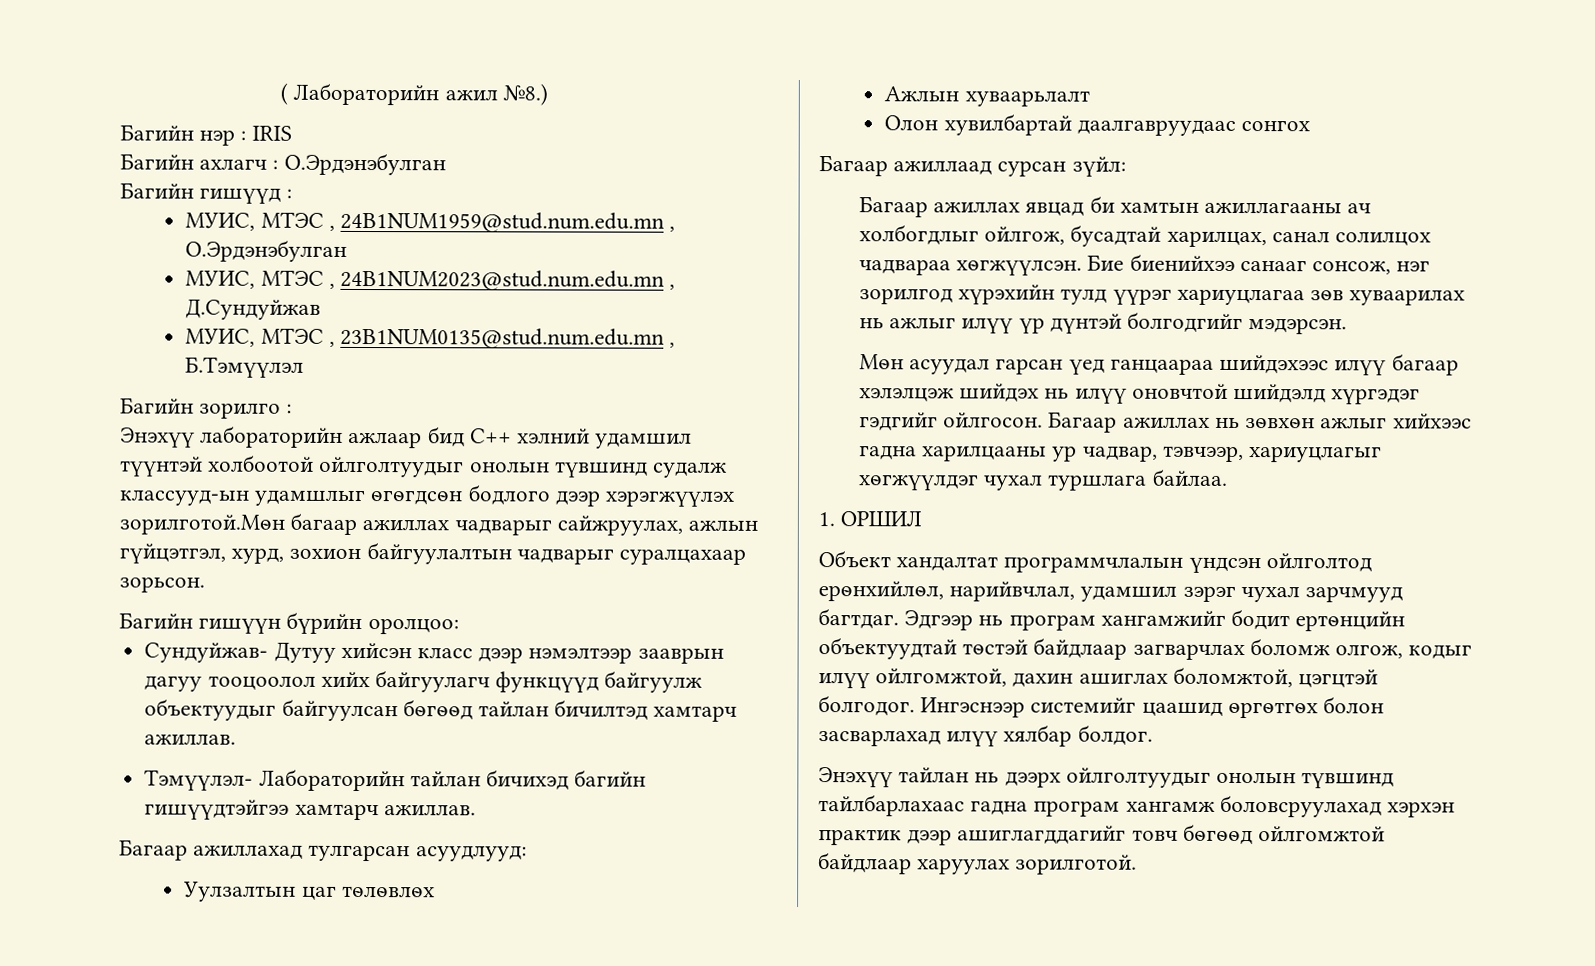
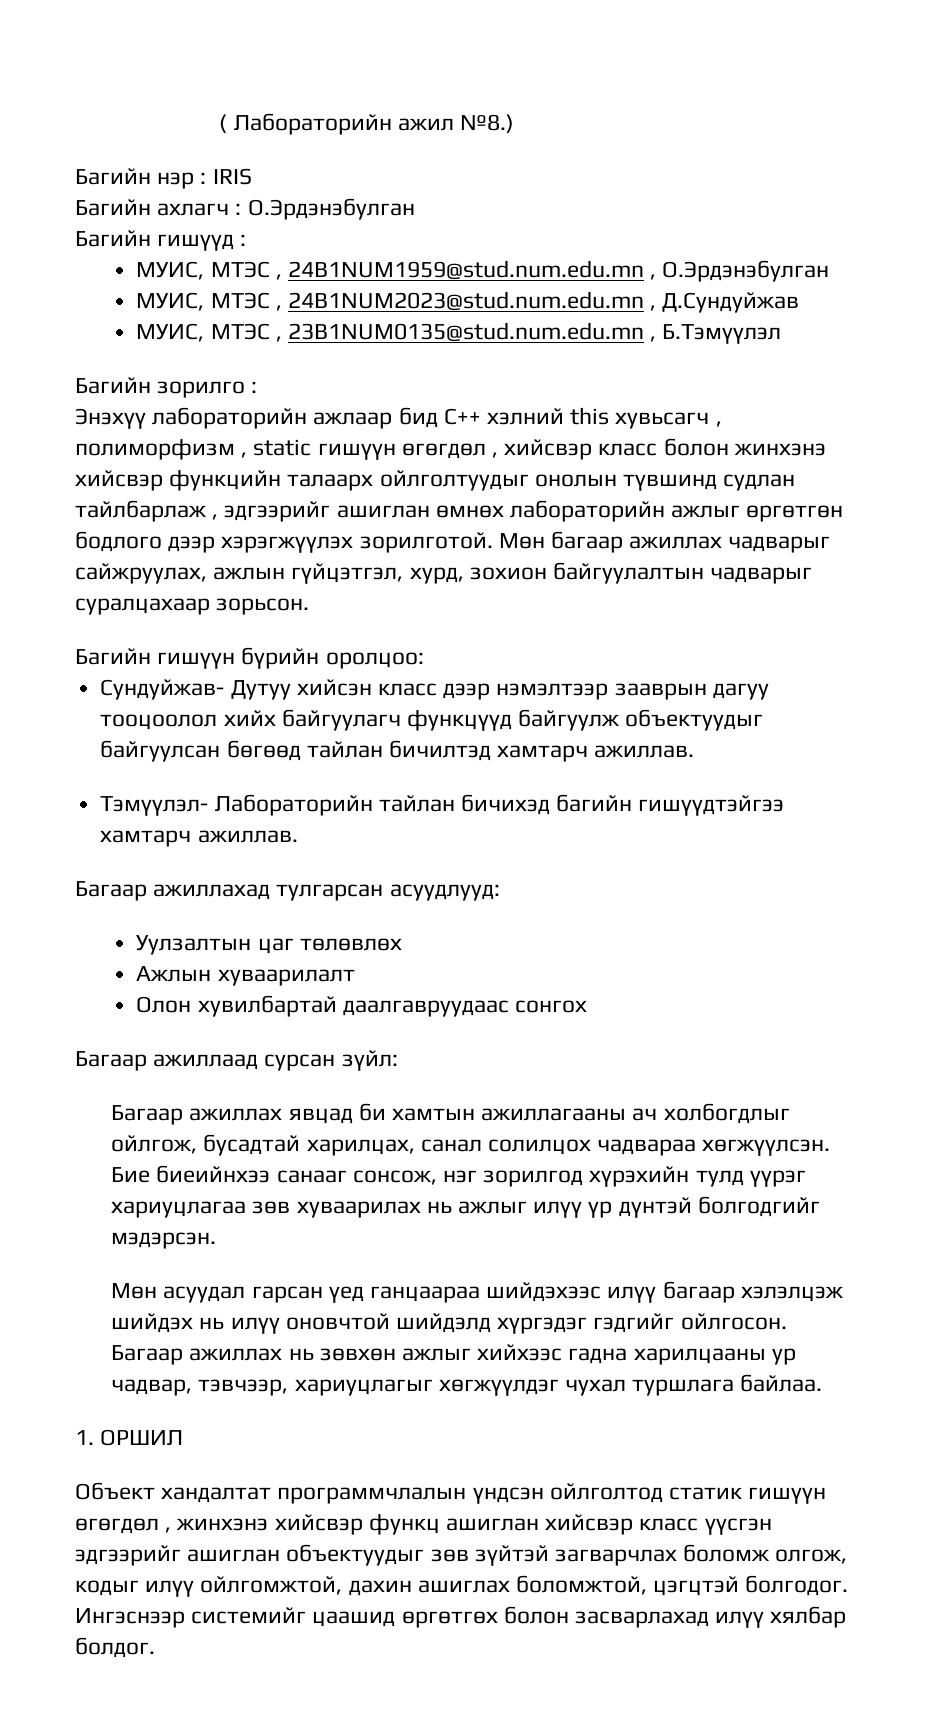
[595,432,693,449] [120,454,728,478] [119,489,463,507] удамшил түүнтэй холбоотой ойлголтуудыг онолын түвшинд судалж классууд-ын удамшлыг өгөгдсөн -> [570,407,722,429] [75,438,826,460] [75,470,796,491] [75,500,844,522] this хувьсагч , полиморфизм , static гишүүн өгөгдөл , хийсвэр класс болон жинхэнэ хийсвэр функцийн талаарх ойлголтуудыг онолын түвшинд судлан тайлбарлаж , эдгээрийг ашиглан өмнөх лабораторийн ажлыг өргөтгөн
[119,514,285,535] зорилготой.Мөн -> [359,532,545,553] зорилготой. Мөн
[964,90,1090,107] хуваарьлалт -> [217,969,355,986] хуваарилалт
[1129,253,1235,271] биенийхээ -> [156,1165,271,1183] биеийнхээ
[818,581,1404,603] [818,608,1406,632] [818,637,1128,660] ерөнхийлөл, нарийвчлал, удамшил зэрэг чухал зарчмууд багтдаг. Эдгээр нь програм хангамжийг бодит ертөнцийн объектуудтай төстэй байдлаар -> [669,1487,827,1504] [75,1514,772,1535] [75,1544,549,1566] статик гишүүн өгөгдөл , жинхэнэ хийсвэр функц ашиглан хийсвэр класс үүсгэн эдгээрийг ашиглан объектуудыг зөв зүйтэй
[818,767,1395,789] [818,794,1456,818] [818,823,1386,846] [818,852,1138,875] // Энэхүү тайлан нь дээрх ойлголтуудыг онолын түвшинд тайлбарлахаас гадна програм хангамж боловсруулахад хэрхэн практик дээр ашиглагддагийг товч бөгөөд ойлгомжтой байдлаар харуулах зорилготой. -> (155, 1647) none

